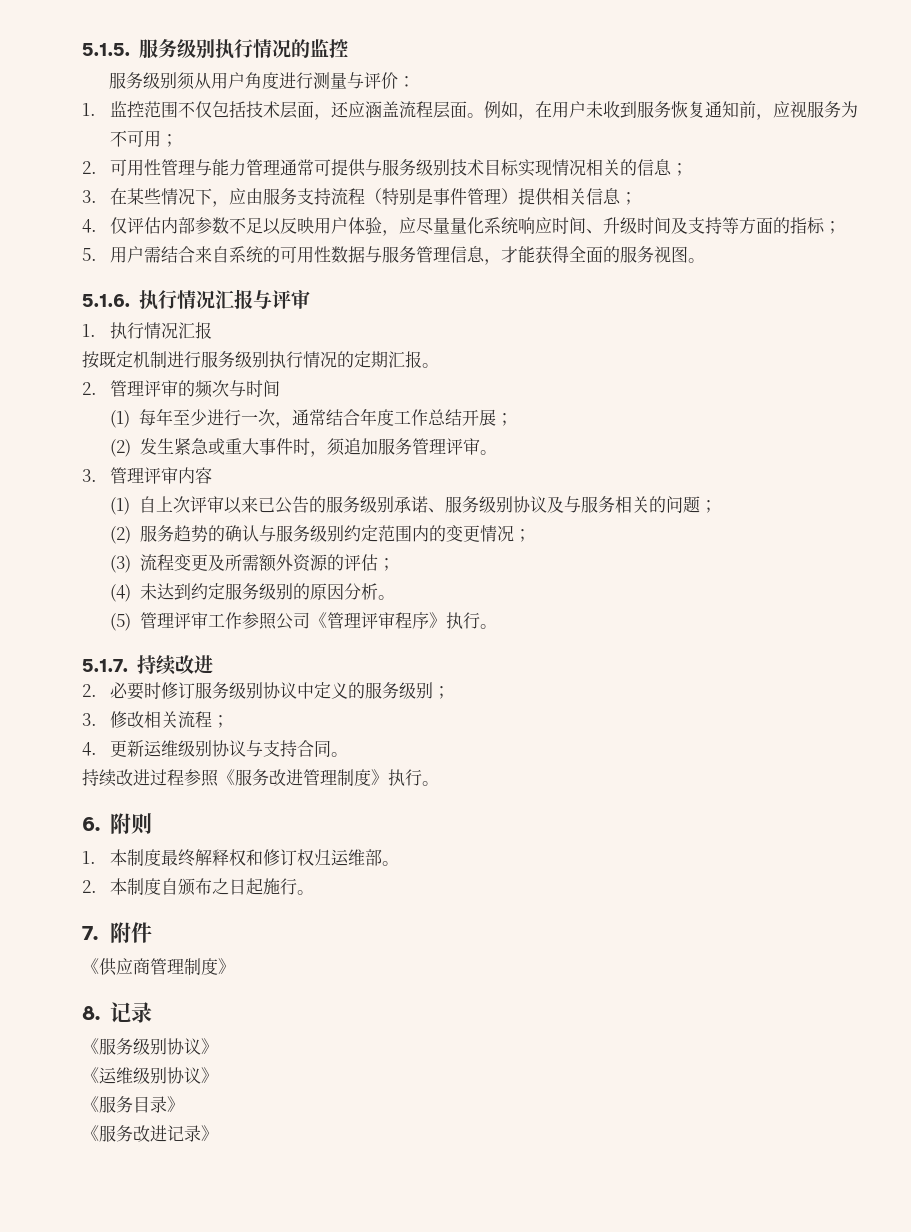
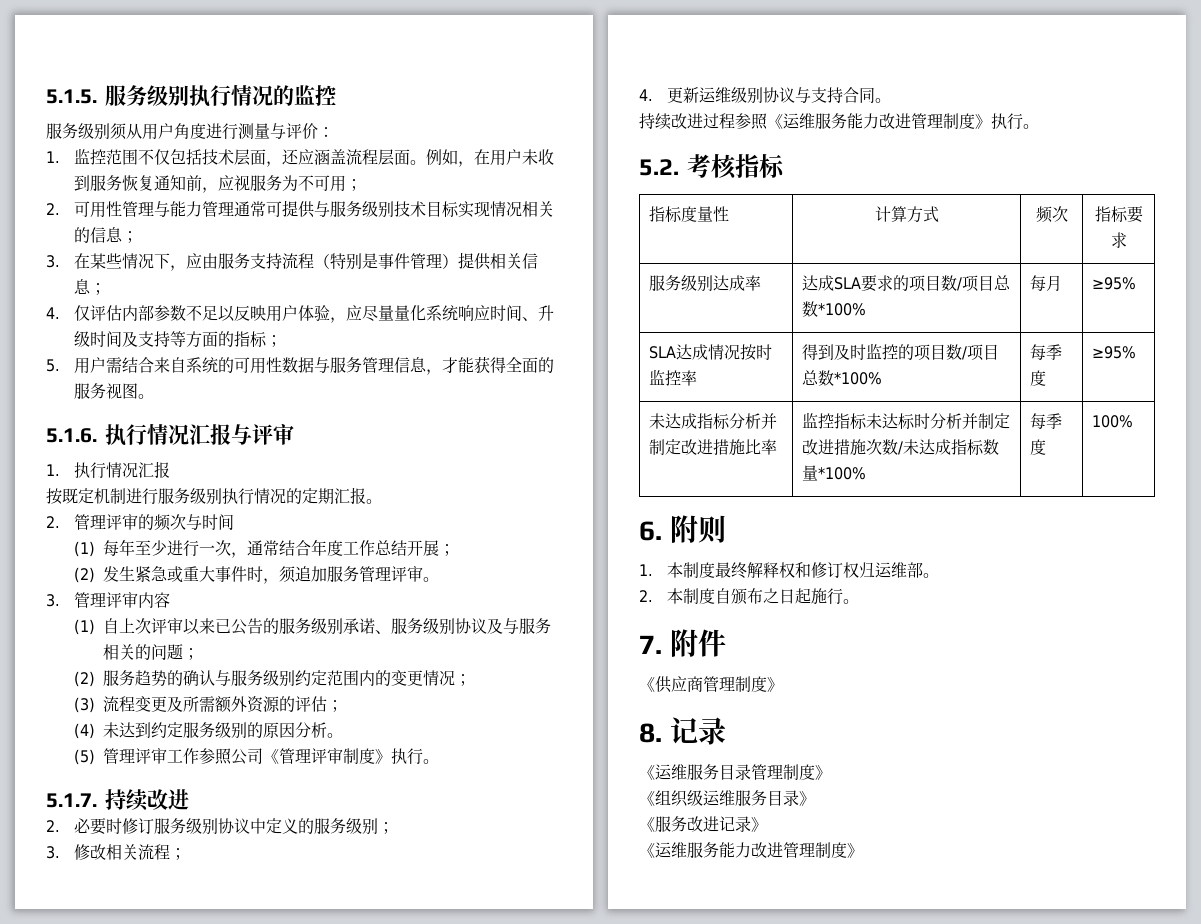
[394,612,429,629] 程序 -> [342,748,375,764] 制度
[235,769,269,786] 服务 -> [783,113,879,129] 运维服务能力
(439, 783) none -> [639,154,785,180] [648,206,729,223] [874,206,939,223] [1035,206,1068,223] [1094,206,1143,223] [1110,232,1127,248] [648,275,761,291] [801,275,1011,292] [801,301,866,317] [1029,275,1062,292] [1091,277,1136,290] [648,344,772,361] [648,369,697,386] [801,343,999,361] [801,370,882,386] [1029,344,1062,361] [1029,370,1046,386] [1091,346,1136,359] [648,413,777,430] [648,439,777,456] [801,412,1010,430] [801,439,999,456] [801,465,866,481] [1029,413,1062,430] [1029,439,1046,455] [1091,415,1133,428] // 5.2.考核指标 // 指标度量性 | 计算方式 | 频次 | 指标要求 // 服务级别达成率 | 达成SLA要求的项目数/项目总数*100% | 每月 | ≥95% // SLA达成情况按时监控率 | 得到及时监控的项目数/项目总数*100% | 每季度 | ≥95% // 未达成指标分析并制定改进措施比率 | 监控指标未达标时分析并制定改进措施次数/未达成指标数量*100% | 每季度 | 100%
[99,1038,218,1055] [82,1067,218,1084] [82,1096,99,1112] 服务级别协议》 // 《运维级别协议》 // 《 -> [655,764,831,780] [639,790,735,807] 运维服务目录管理制度》 // 《组织级运维
(218, 1133) none -> [639,842,863,858] // 《运维服务能力改进管理制度》

